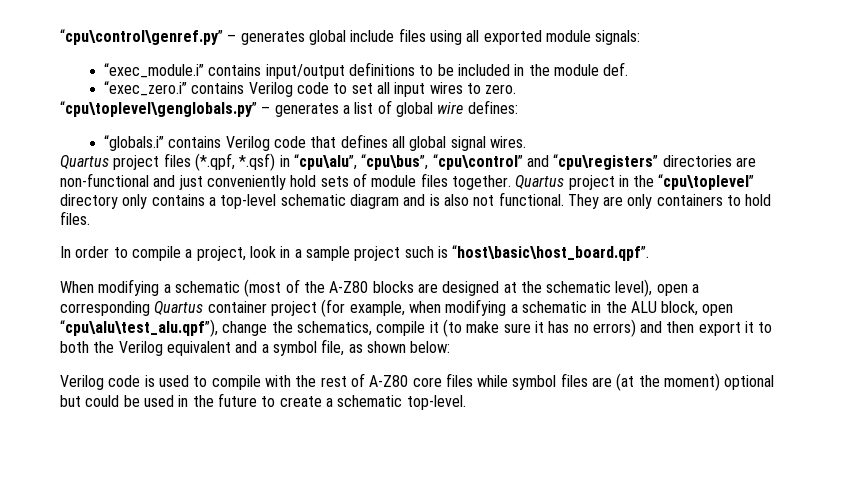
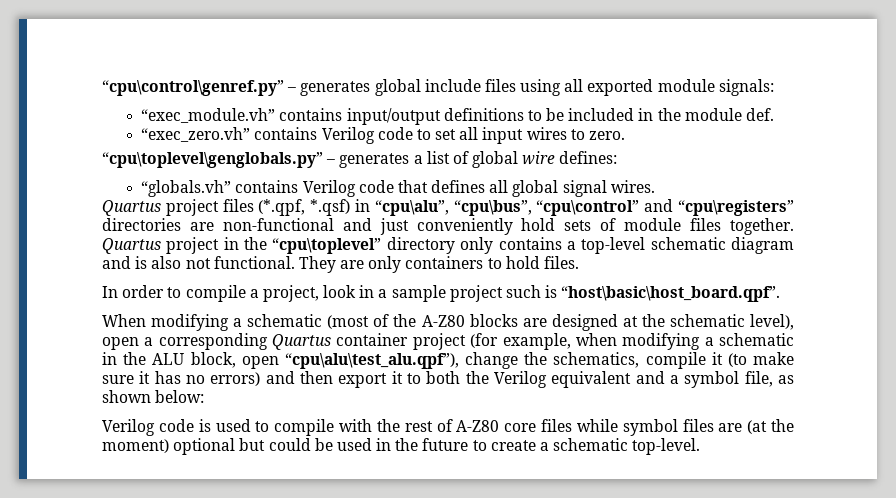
[103,63,204,78] “exec_module.i” -> [141,108,276,123] “exec_module.vh”
[103,81,187,96] “exec_zero.i” -> [141,127,251,142] “exec_zero.vh”
[103,135,164,151] “globals.i” -> [141,180,232,197] “globals.vh”

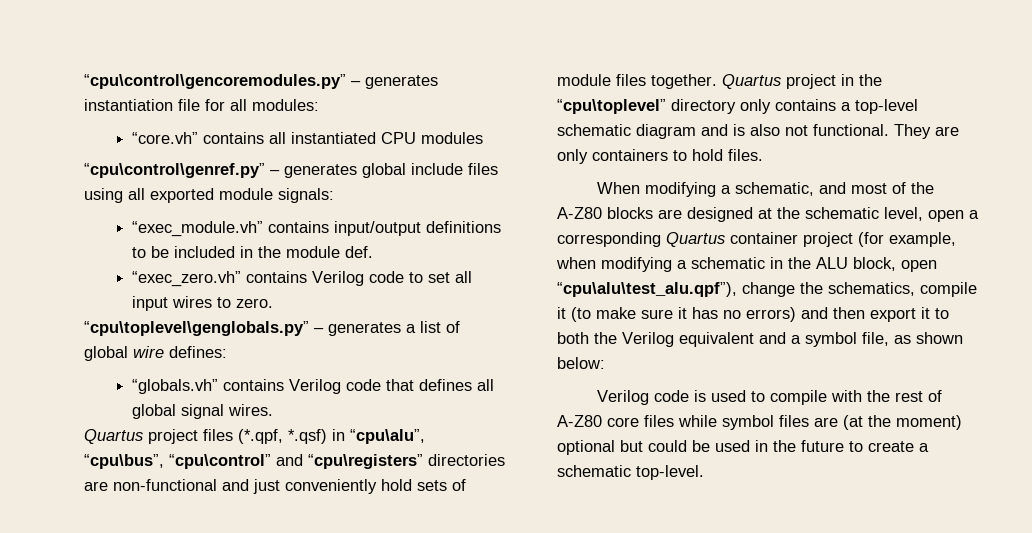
(102, 88) none -> [84,74,438,89] [84,99,319,111] [131,132,483,144] “cpu\control\gencoremodules.py” – generates instantiation file for all modules: // “core.vh” contains all instantiated CPU modules //
[102,285,781,302] // In order to compile a project, look in a sample project such is “host\basic\host_board.qpf”. -> (763, 155) none
[247,314,370,329] schematic (most -> [735,182,888,196] schematic, and most
[749,314,794,330] level), -> [884,207,923,221] level,

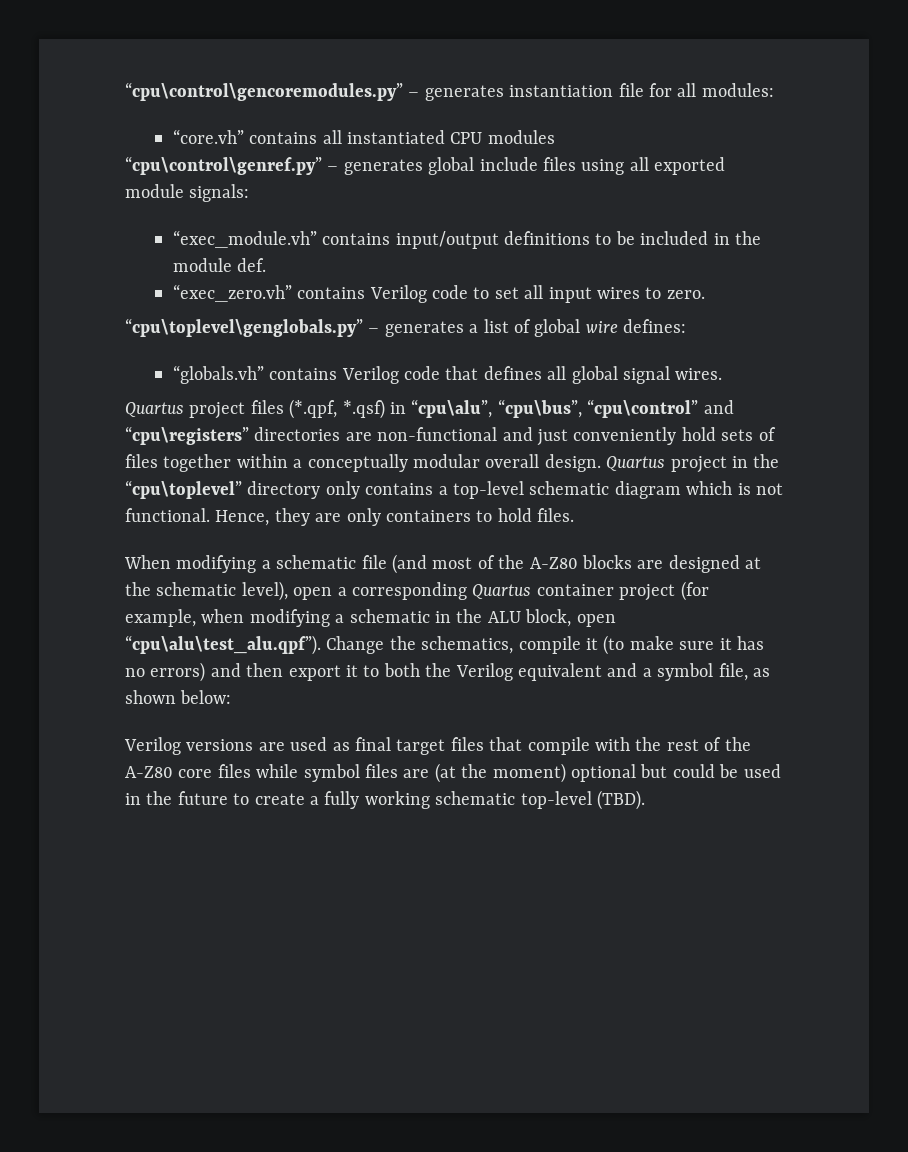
[557,74,717,89] module files together. -> [125,454,601,472] files together within a conceptually modular overall design.
[701,124,931,139] and is also not functional. They -> [686,481,783,495] [125,508,310,526] which is not functional. Hence, they
[735,182,847,196] schematic, and -> [276,554,427,574] schematic file (and
[884,207,923,221] level, -> [241,581,288,601] level),
[557,282,795,297] “cpu\alu\test_alu.qpf”), change -> [125,635,385,655] “cpu\alu\test_alu.qpf”). Change
[654,390,766,402] code is used to -> [186,737,523,755] versions are used as final target files that
(943, 396) none -> [724,737,751,751] the
[557,465,704,480] schematic top-level. -> [324,790,645,810] fully working schematic top-level (TBD).

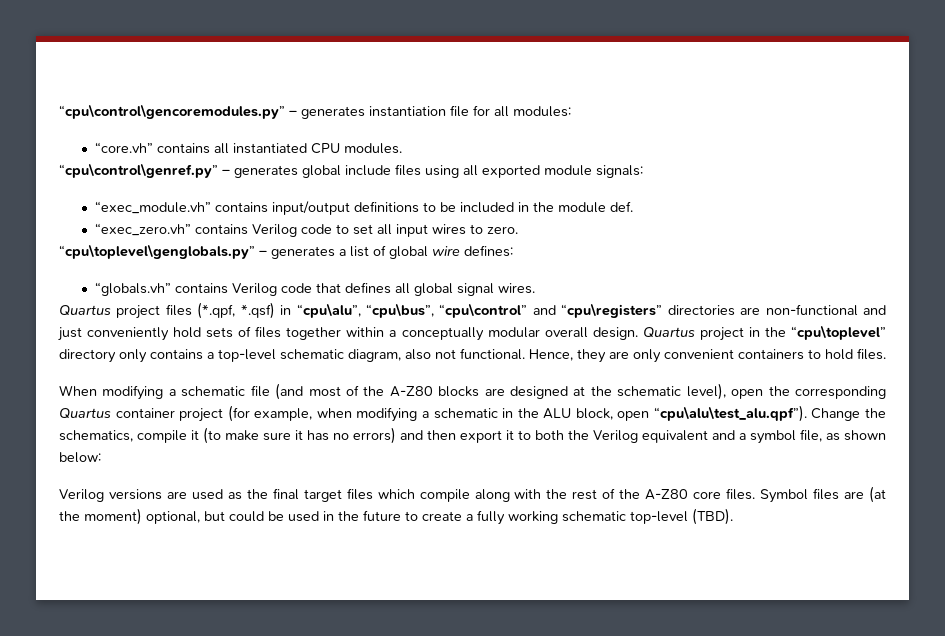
[487,130,555,144] modules -> [343,143,402,154] modules.
[614,481,751,499] diagram which is -> [348,349,431,362] diagram, also
(381, 517) none -> [664,349,734,359] convenient
[337,587,347,596] a -> [768,386,790,396] the
(350, 746) none -> [246,489,268,499] the
[489,737,590,755] that compile -> [377,489,510,502] which compile along
[217,764,360,782] files while symbol -> [726,488,809,503] files. Symbol
[570,764,636,782] optional -> [146,511,200,524] optional,

